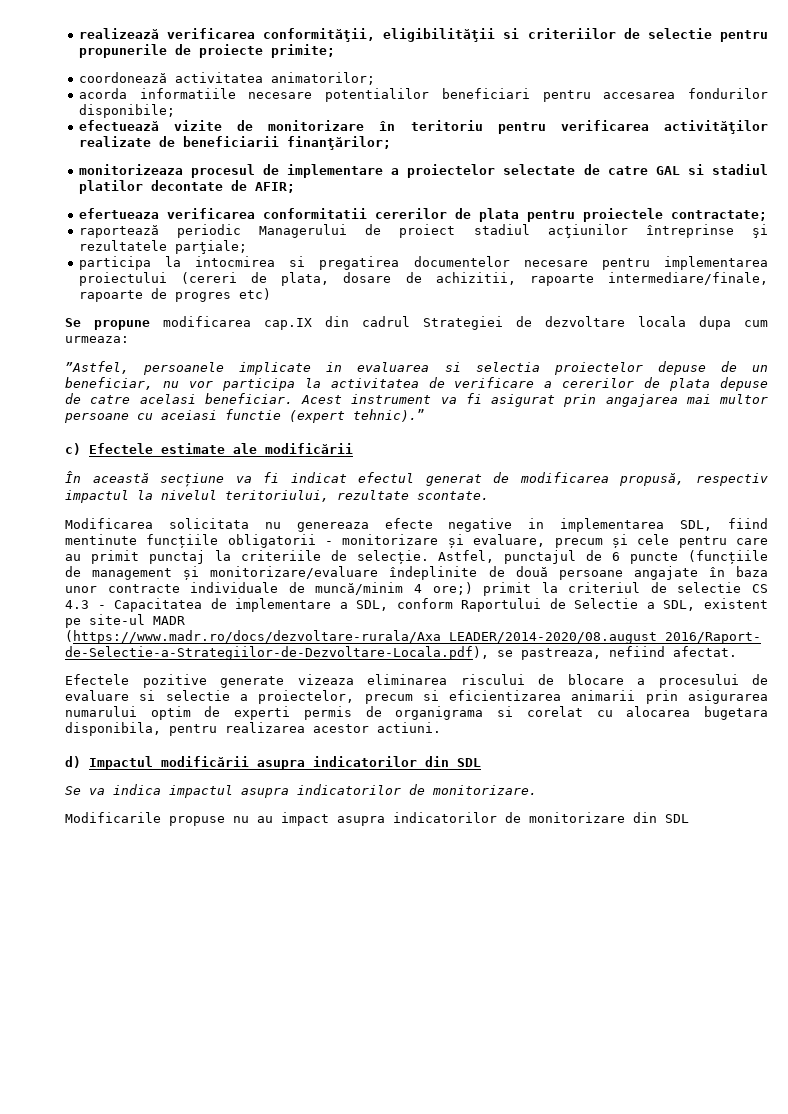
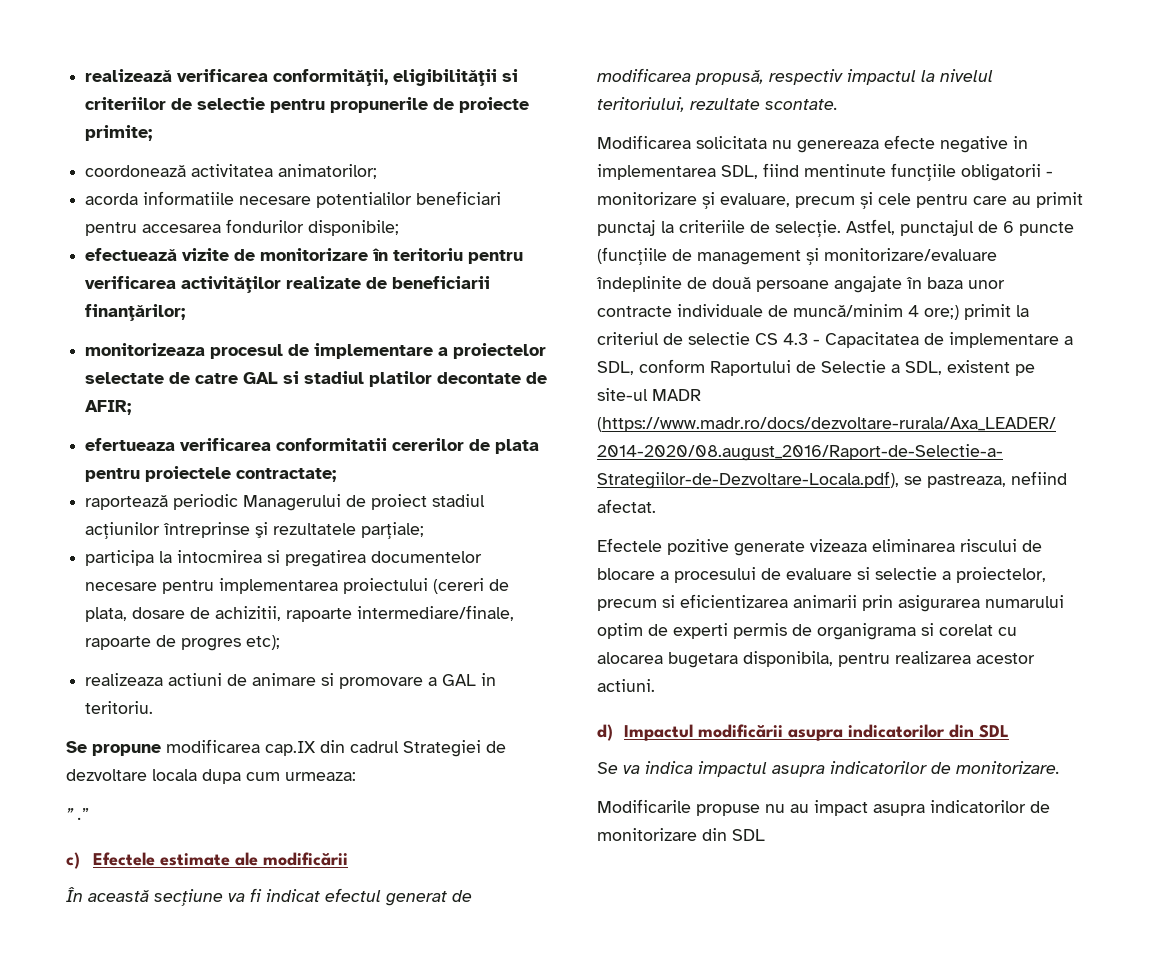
[238,288,271,300] etc) -> [246,635,281,650] [85,673,497,689] [85,701,154,714] etc); // realizeaza actiuni de animare si promovare a GAL in teritoriu.
[65,361,769,375] [65,377,768,391] [65,393,768,407] [64,409,425,423] ”Astfel, persoanele implicate in evaluarea si selectia proiectelor depuse de un beneficiar, nu vor participa la activitatea de verificare a cererilor de plata depuse de catre acelasi beneficiar. Acest instrument va fi asigurat prin angajarea mai multor persoane cu aceiasi functie (expert tehnic).” -> [66,808,89,820] ” .”

